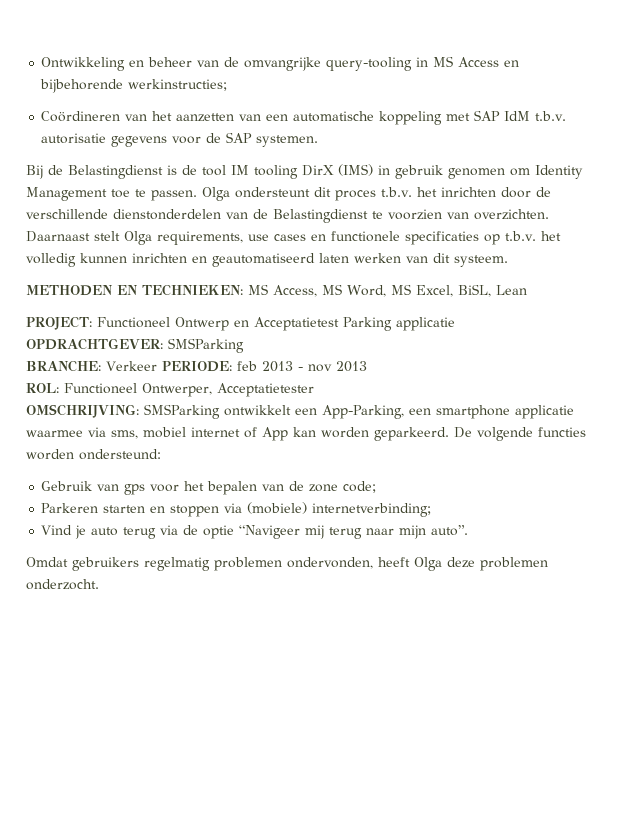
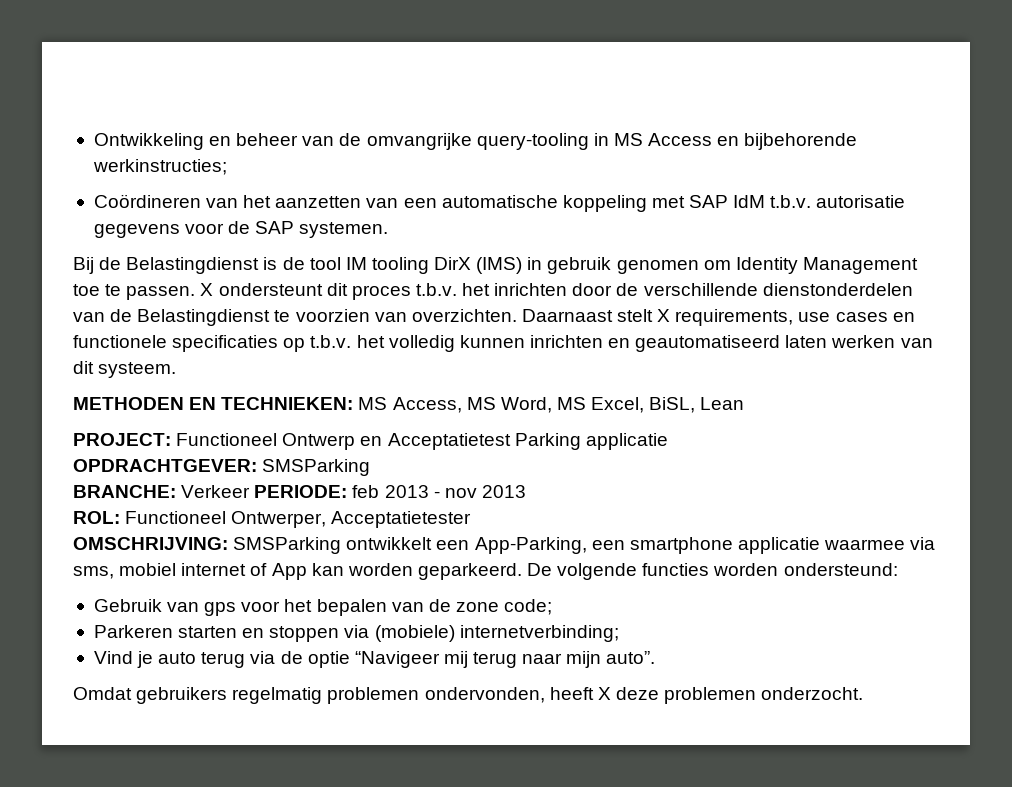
[202,187,230,201] Olga -> [200,283,214,296] X
[124,231,152,245] Olga -> [657,309,671,322] X
[414,557,442,571] Olga -> [597,687,611,700] X

